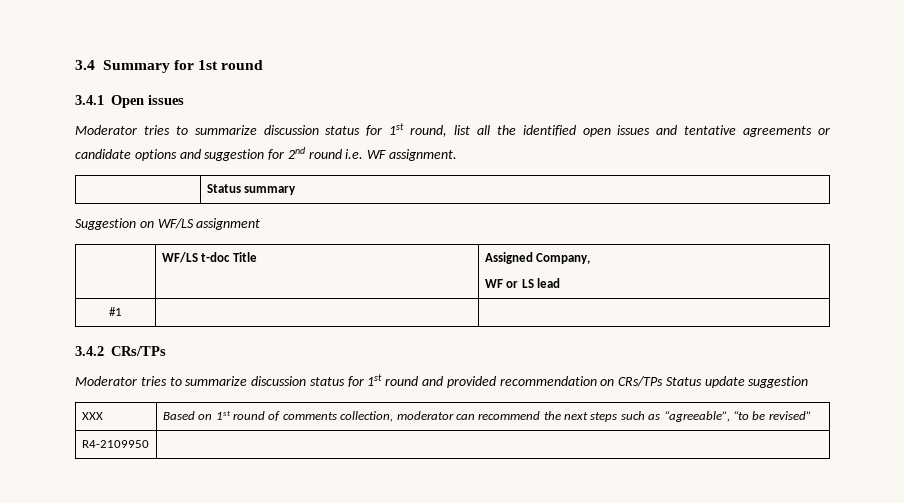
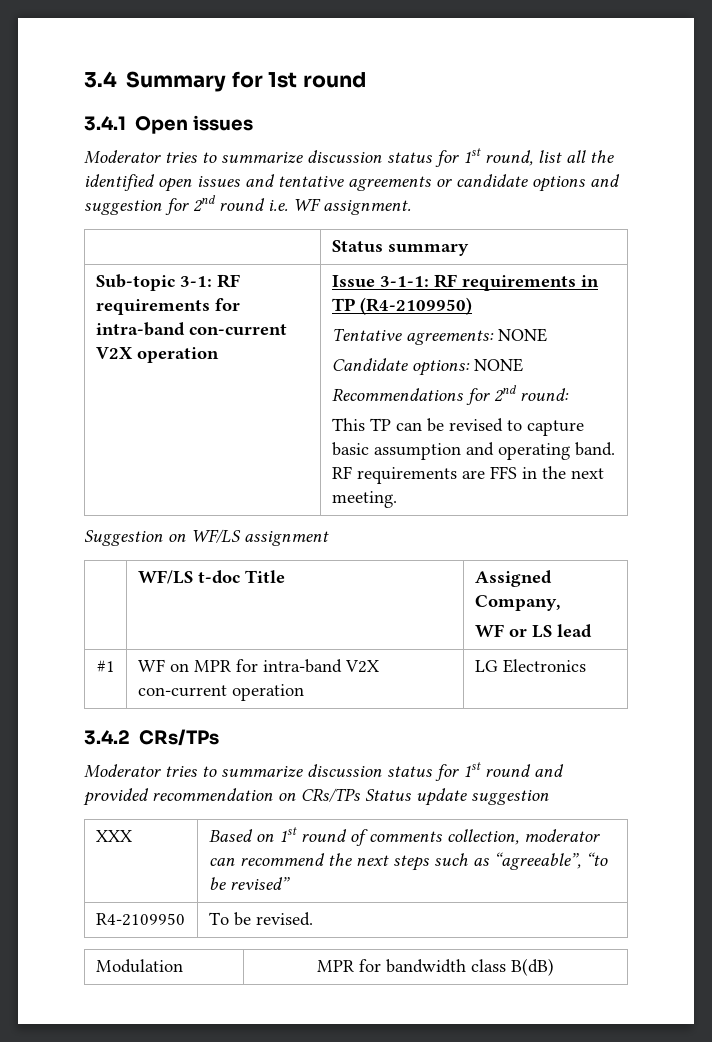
(297, 190) none -> [95,274,240,291] [95,298,240,315] [95,322,287,336] [95,347,219,363] [331,274,599,291] [331,297,472,315] [331,328,547,345] [331,358,523,376] [331,385,569,405] [331,418,584,436] [331,442,615,460] [331,466,604,484] [331,491,397,508] // Sub-topic 3-1: RF requirements for intra-band con-current V2X operation | Issue 3-1-1: RF requirements in TP (R4-2109950) // Tentative agreements: NONE // Candidate options: NONE // Recommendations for 2nd round: // This TP can be revised to capture basic assumption and operating band. RF requirements are FFS in the next meeting.
(122, 311) | -> [137,659,379,673] [137,684,304,701] [474,659,586,673] WF on MPR for intra-band V2X con-current operation | LG Electronics
(149, 444) none -> [208,912,313,926] [95,959,183,973] [317,958,554,976] To be revised. // Modulation | MPR for bandwidth class B(dB)

